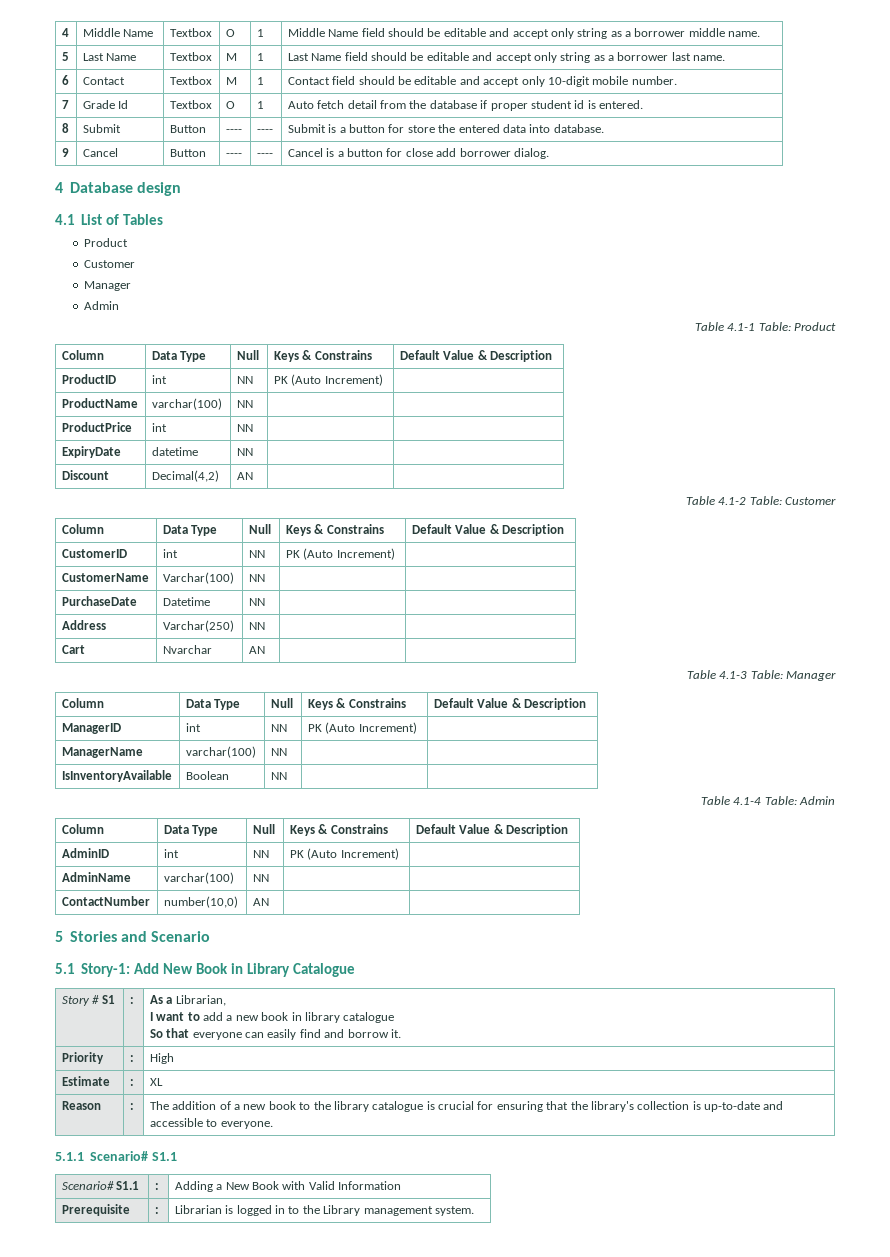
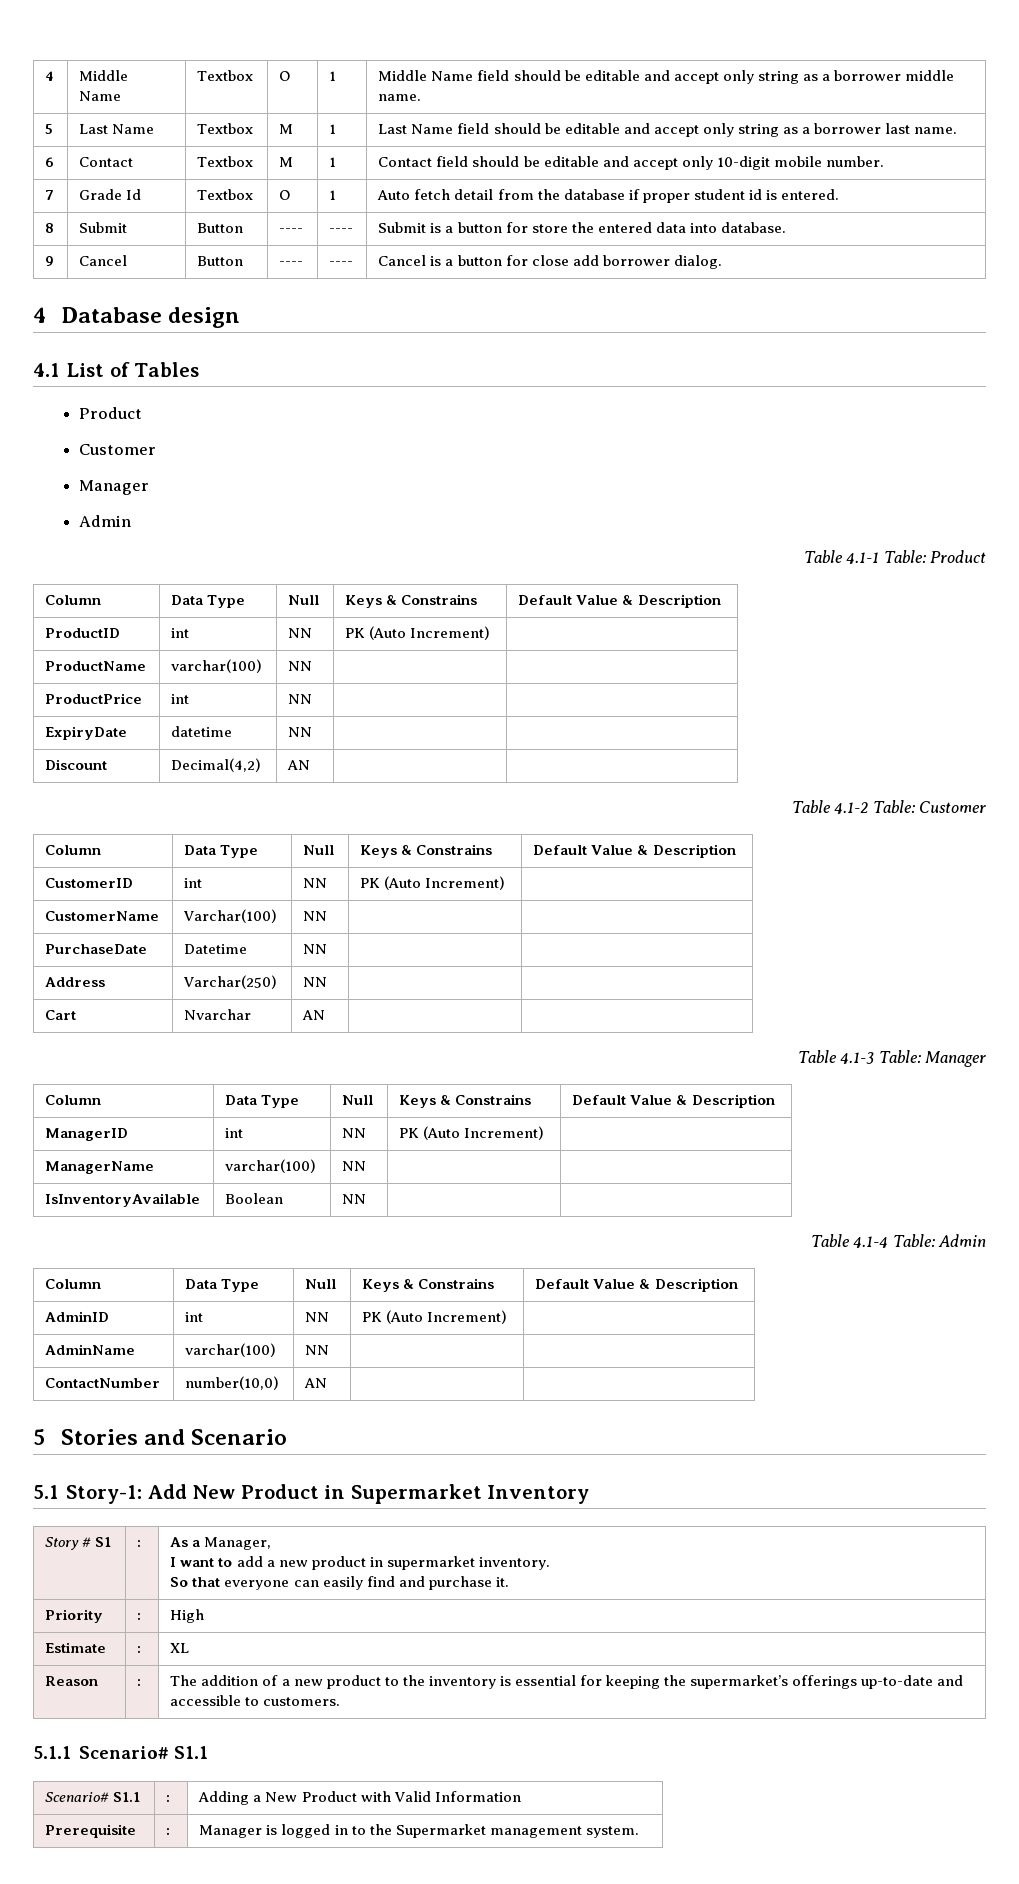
[195,963,355,977] Book in Library Catalogue -> [240,1484,590,1504] Product in Supermarket Inventory
[175,995,226,1006] Librarian, -> [204,1537,272,1550] Manager,
[261,1012,395,1023] book in library catalogue -> [311,1556,550,1570] product in supermarket inventory.
[347,1029,389,1038] borrow -> [428,1576,492,1590] purchase
[268,1101,701,1112] book to the library catalogue is crucial for ensuring that the library's collection is -> [326,1675,858,1689] product to the inventory is essential for keeping the supermarket’s offerings
[220,1121,273,1129] everyone. -> [263,1697,341,1706] customers.
[252,1181,280,1190] Book -> [301,1791,357,1802] Product
[174,1205,222,1214] Librarian -> [199,1825,263,1838] Manager
[323,1205,361,1216] Library -> [395,1824,486,1838] Supermarket

